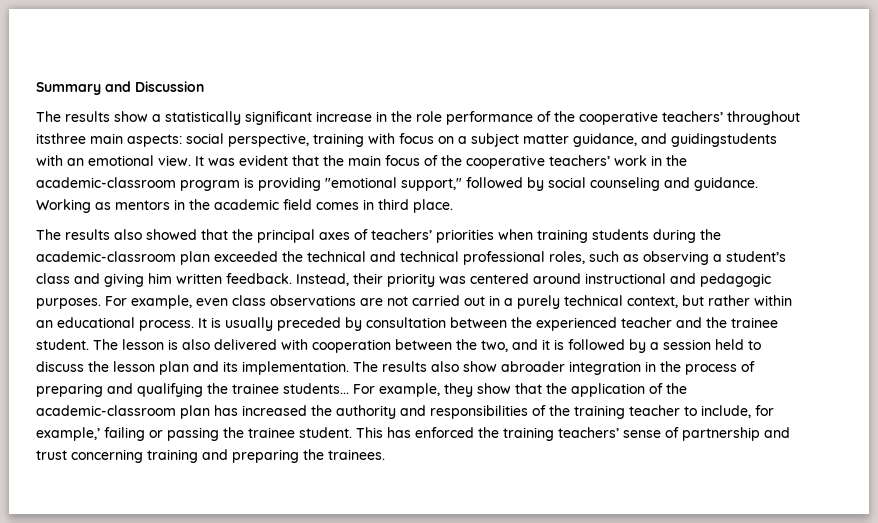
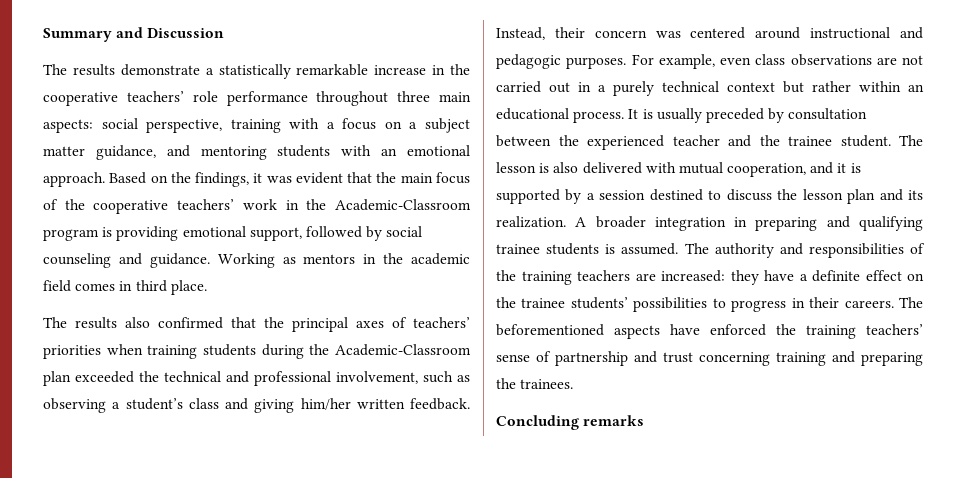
[114,111,148,122] show -> [120,64,200,76] demonstrate
[245,111,312,125] significant -> [296,64,369,76] remarkable
[416,111,800,125] [36,133,86,144] role performance of the cooperative teachers’ throughout itsthree -> [43,91,431,106] cooperative teachers’ role performance throughout three
(395, 138) none -> [326,122,335,129] a
[671,133,777,147] guidingstudents -> [200,145,331,160] mentoring students
[158,155,204,166] view. It -> [43,172,263,187] approach. Based on the findings, it
[36,177,176,188] academic-classroom -> [335,199,471,211] Academic-Classroom
[325,177,462,191] "emotional support," -> [182,226,302,241] emotional support,
[146,229,197,240] showed -> [158,317,223,329] confirmed
[36,251,176,262] academic-classroom -> [335,344,471,356] Academic-Classroom
[400,251,585,265] technical professional roles, -> [254,371,418,386] professional involvement,
[148,273,172,284] him -> [300,398,351,410] him/her
[387,273,435,287] priority -> [594,30,647,38] concern
[627,296,678,308] context, -> [727,82,775,92] context
[312,339,508,353] cooperation between the two, -> [678,162,807,177] mutual cooperation,
[568,339,625,350] followed -> [496,189,560,204] supported
[715,339,744,350] held -> [649,189,703,201] destined
[242,361,755,375] [36,383,687,397] [36,405,332,419] implementation. The results also show abroader integration in the process of preparing and qualifying the trainee students... For example, they show that the application of the academic-classroom plan has increased the -> [496,216,923,231] [496,243,709,255] realization. A broader integration in preparing and qualifying trainee students is assumed. The
[629,405,774,418] [36,427,411,441] teacher to include, for example,’ failing or passing the trainee student. This has -> [577,270,924,285] [496,297,923,312] [496,324,700,339] teachers are increased: they have a definite effect on the trainee students’ possibilities to progress in their careers. The beforementioned aspects have
(385, 454) none -> [496,415,645,430] // Concluding remarks

